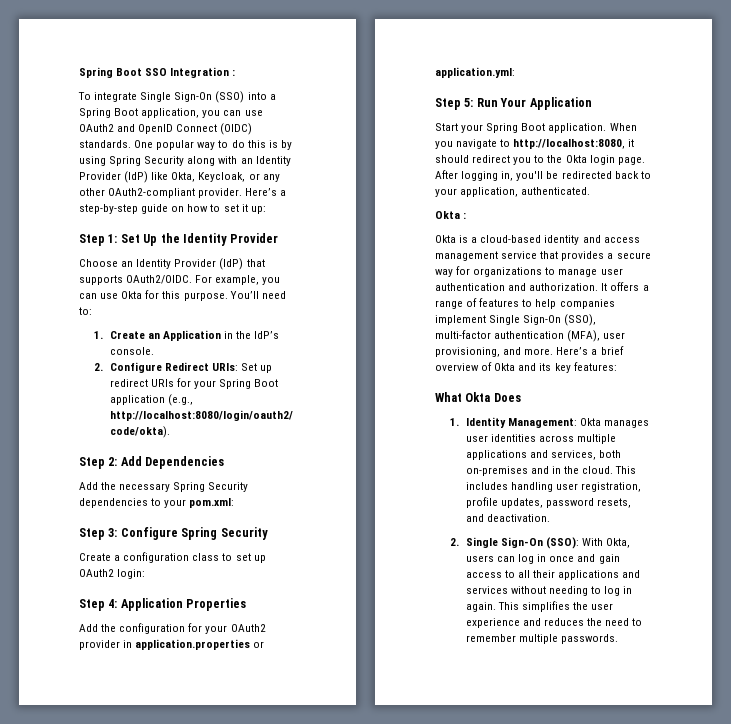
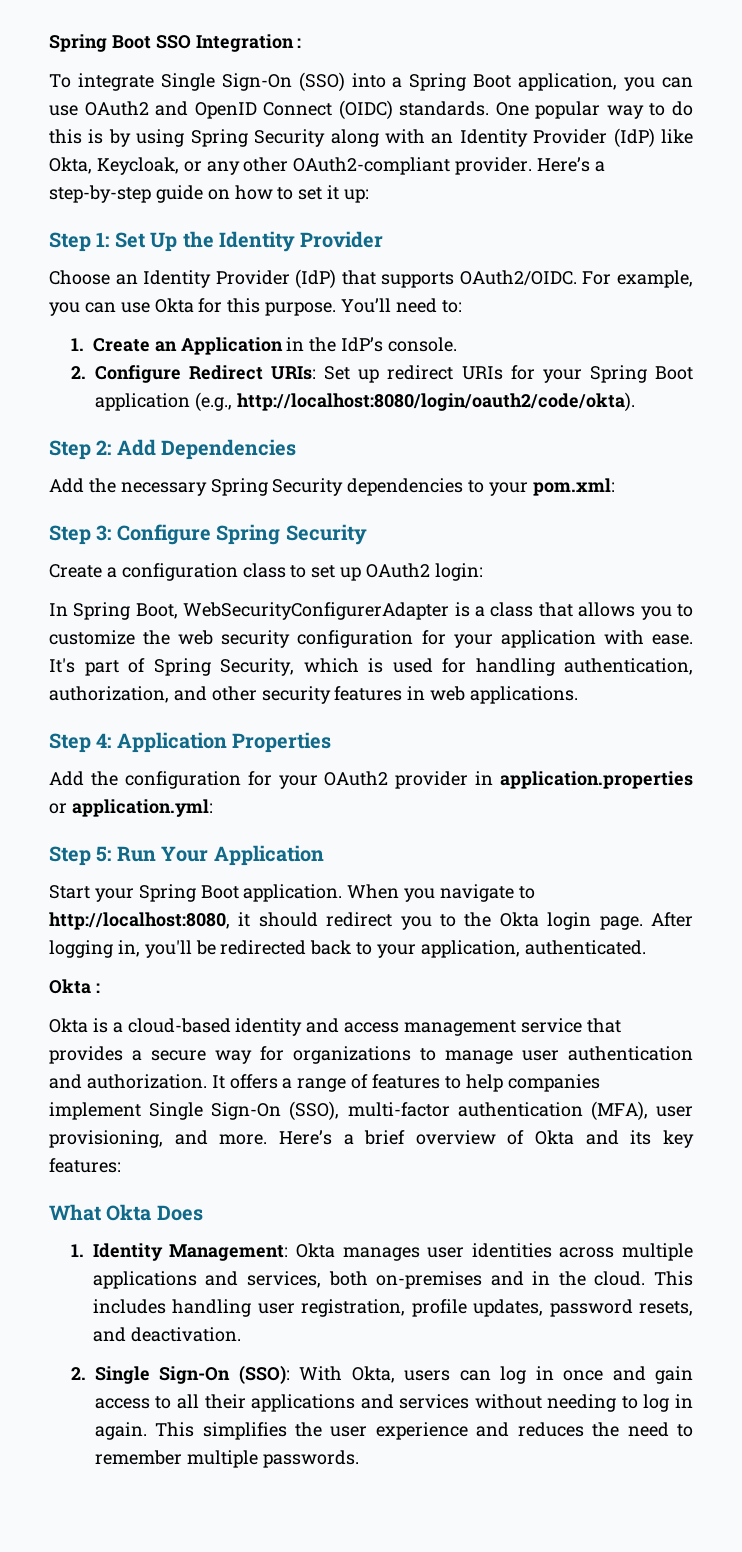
(146, 574) none -> [49,602,693,620] [49,630,693,648] [49,658,693,676] [49,686,579,704] // In Spring Boot, WebSecurityConfigurerAdapter is a class that allows you to customize the web security configuration for your application with ease. It's part of Spring Security, which is used for handling authentication, authorization, and other security features in web applications.

